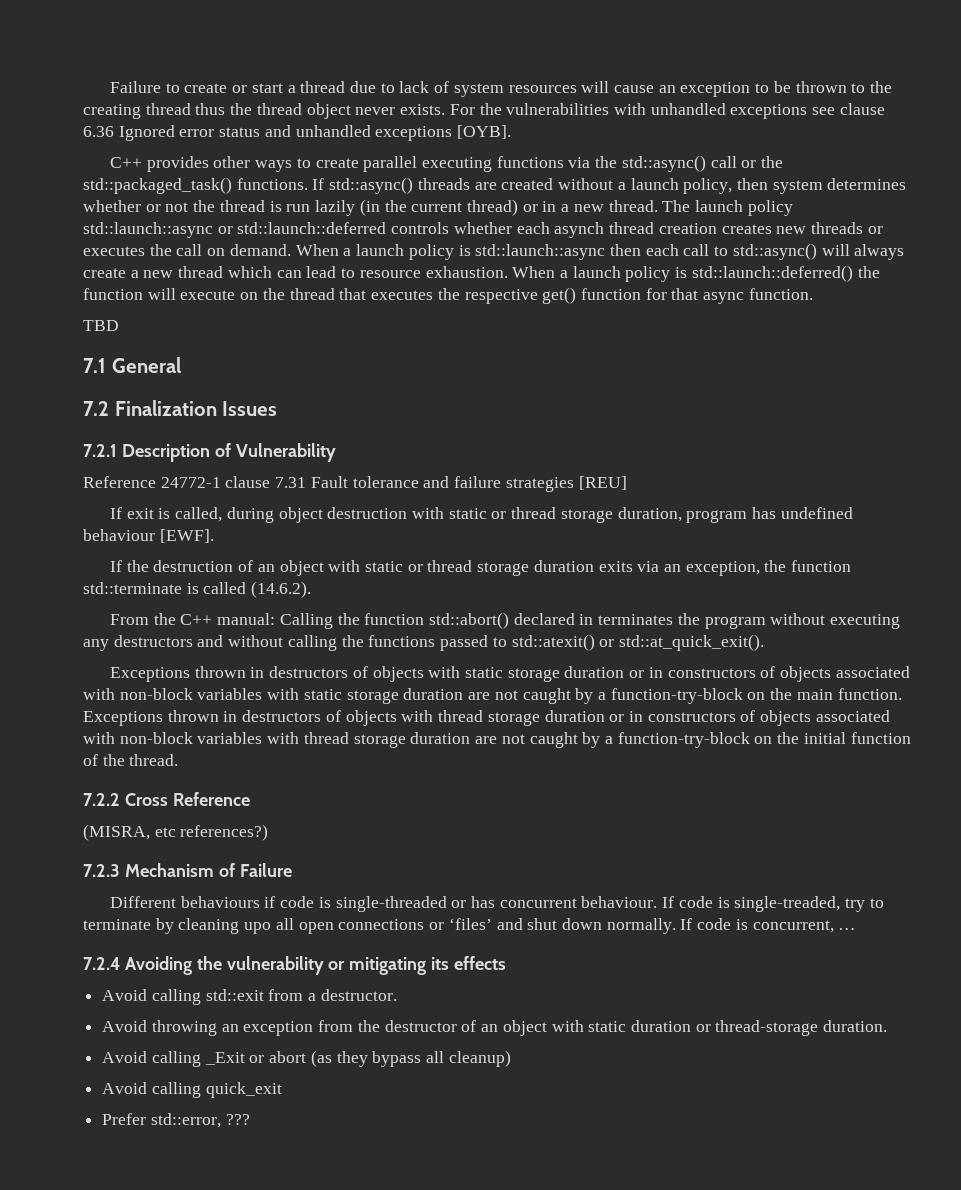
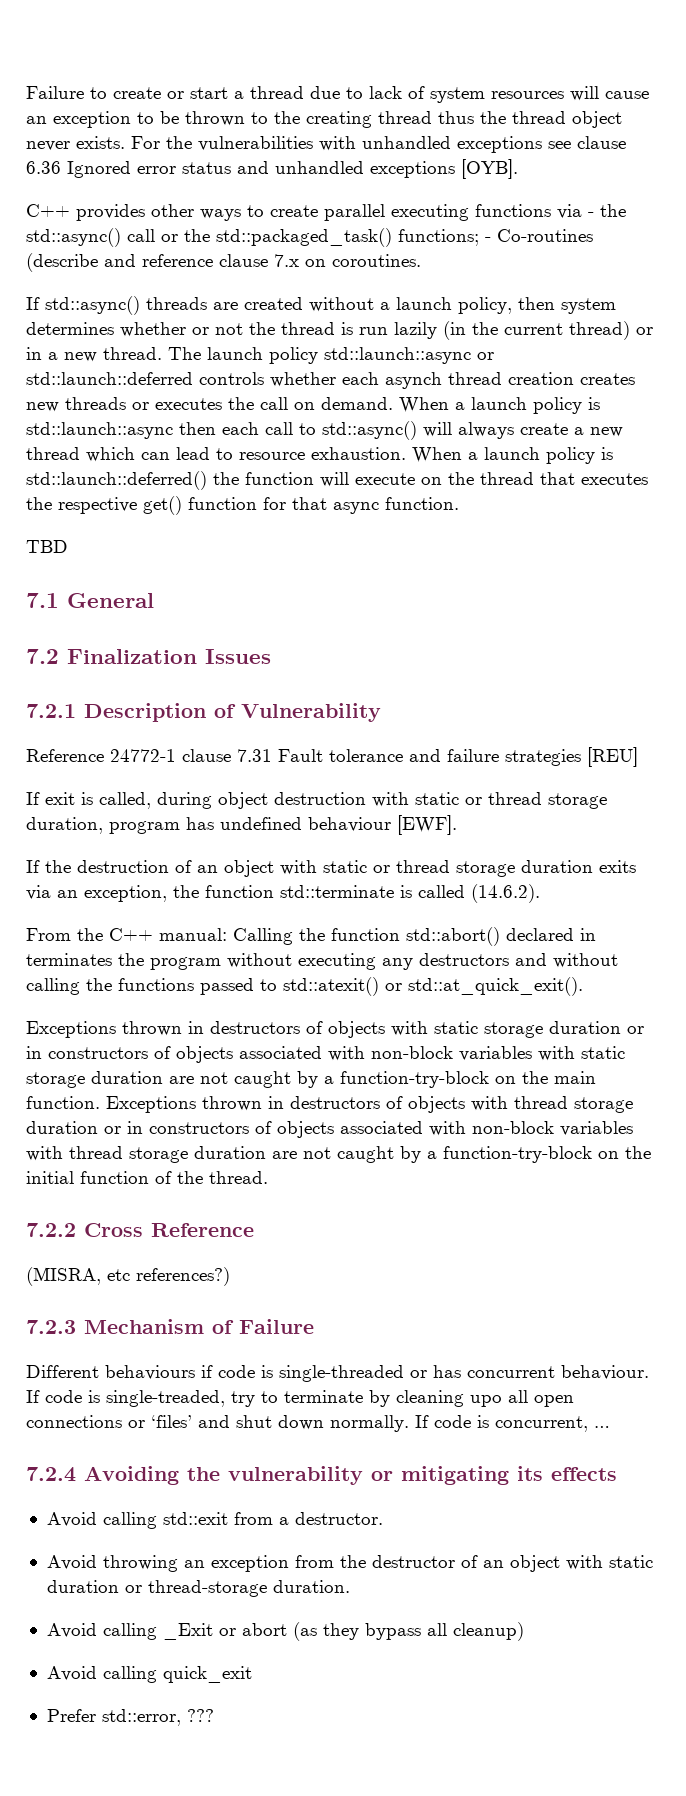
(591, 162) none -> [588,212,594,217] -
[236,178,308,190] functions. -> [398,229,593,246] [26,253,421,272] functions; - Co-routines (describe and reference clause 7.x on coroutines. //

